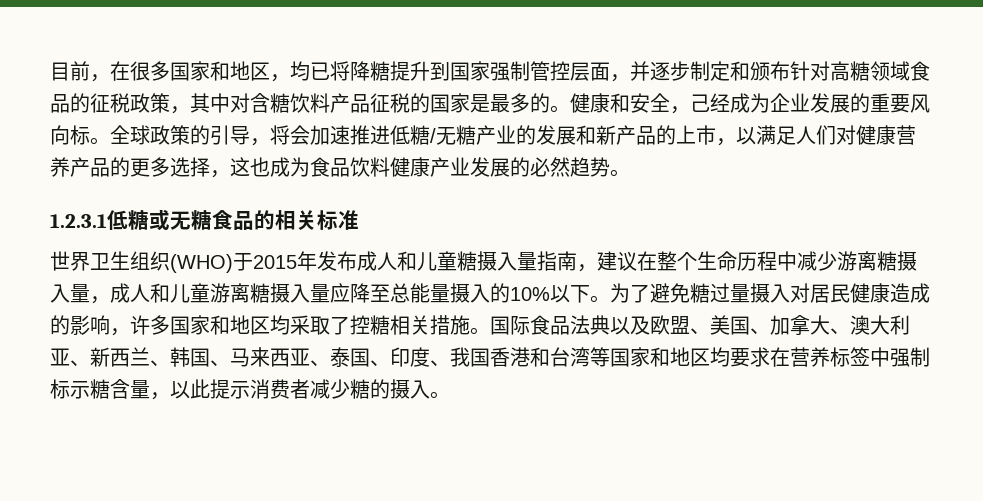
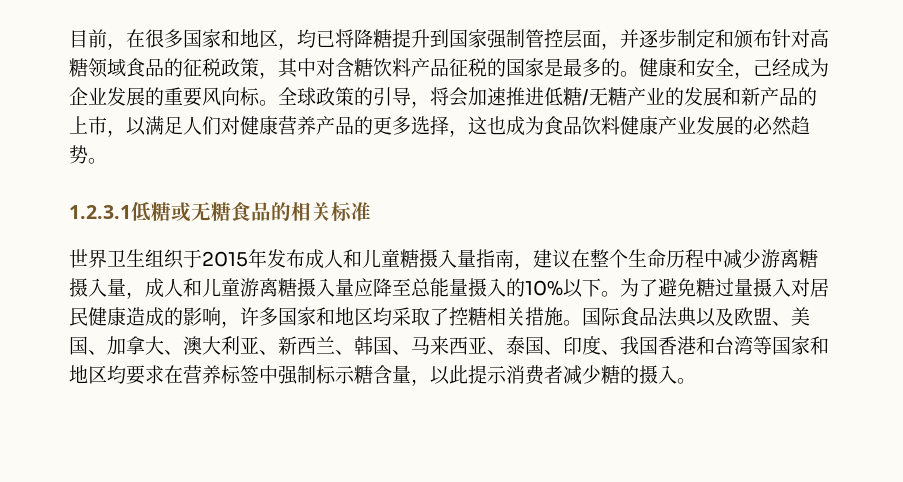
[170,254,233,273] (WHO) -> (184, 259) none

